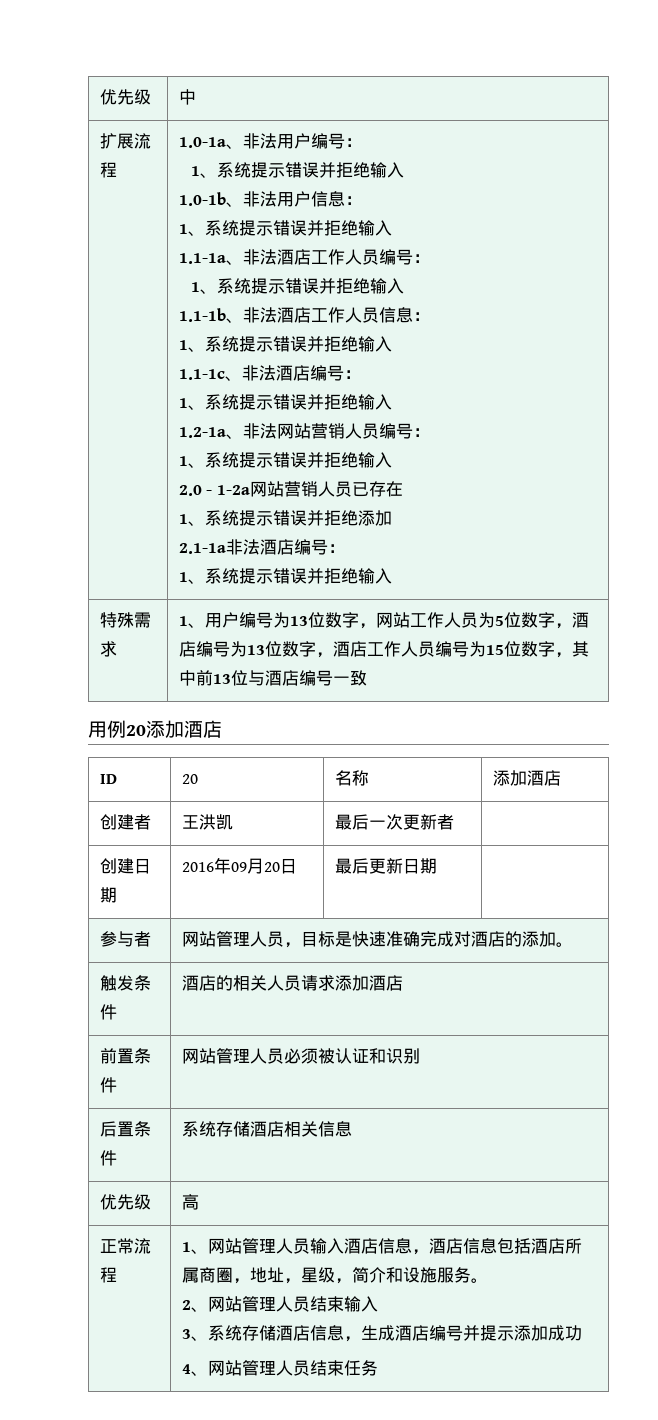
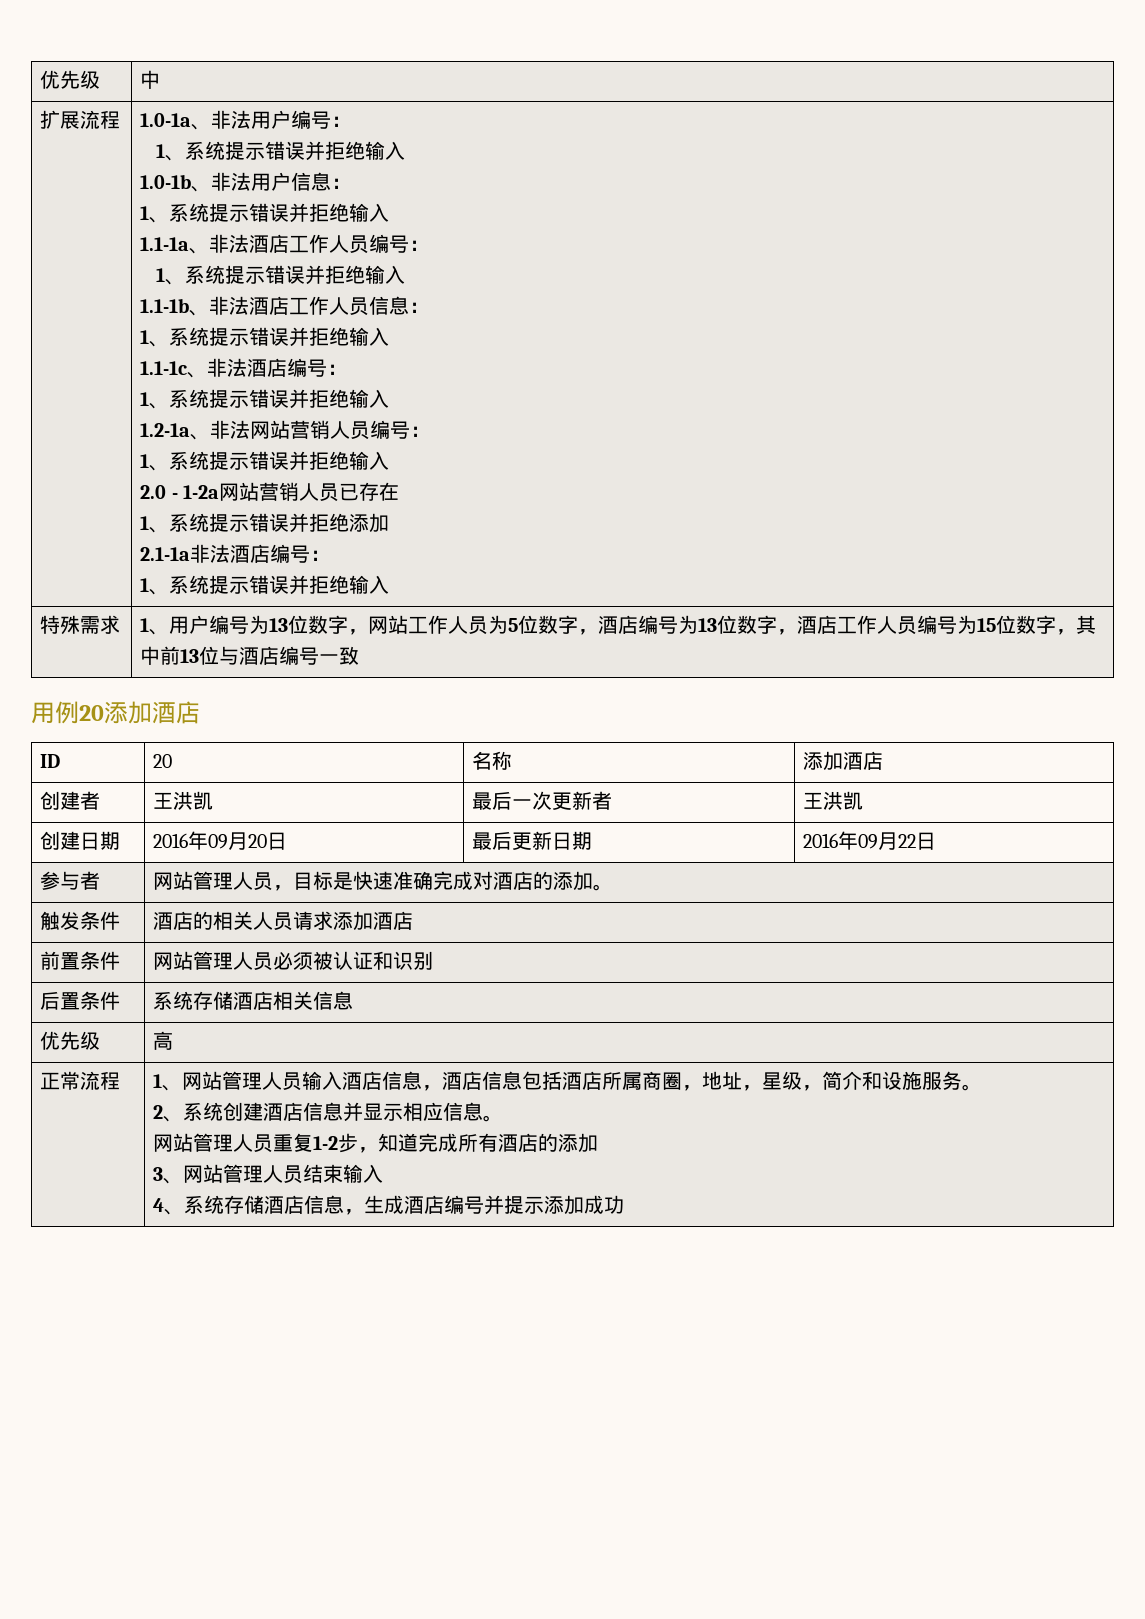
(454, 822) none -> [803,791,864,810] 王洪凯
(437, 866) none -> [803,831,937,850] 2016年09月22日
(208, 1309) none -> [183,1102,504,1122] [153,1133,599,1153] [153,1167,184,1184] 系统创建酒店信息并显示相应信息。 // 网站管理人员重复1-2步，知道完成所有酒店的添加 // 3、
[181,1329,191,1339] 3 -> [153,1198,165,1212] 4
[181,1360,378,1376] // 4、网站管理人员结束任务 -> (625, 1204) none

